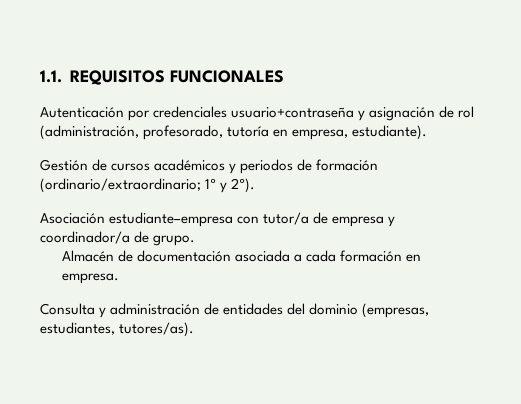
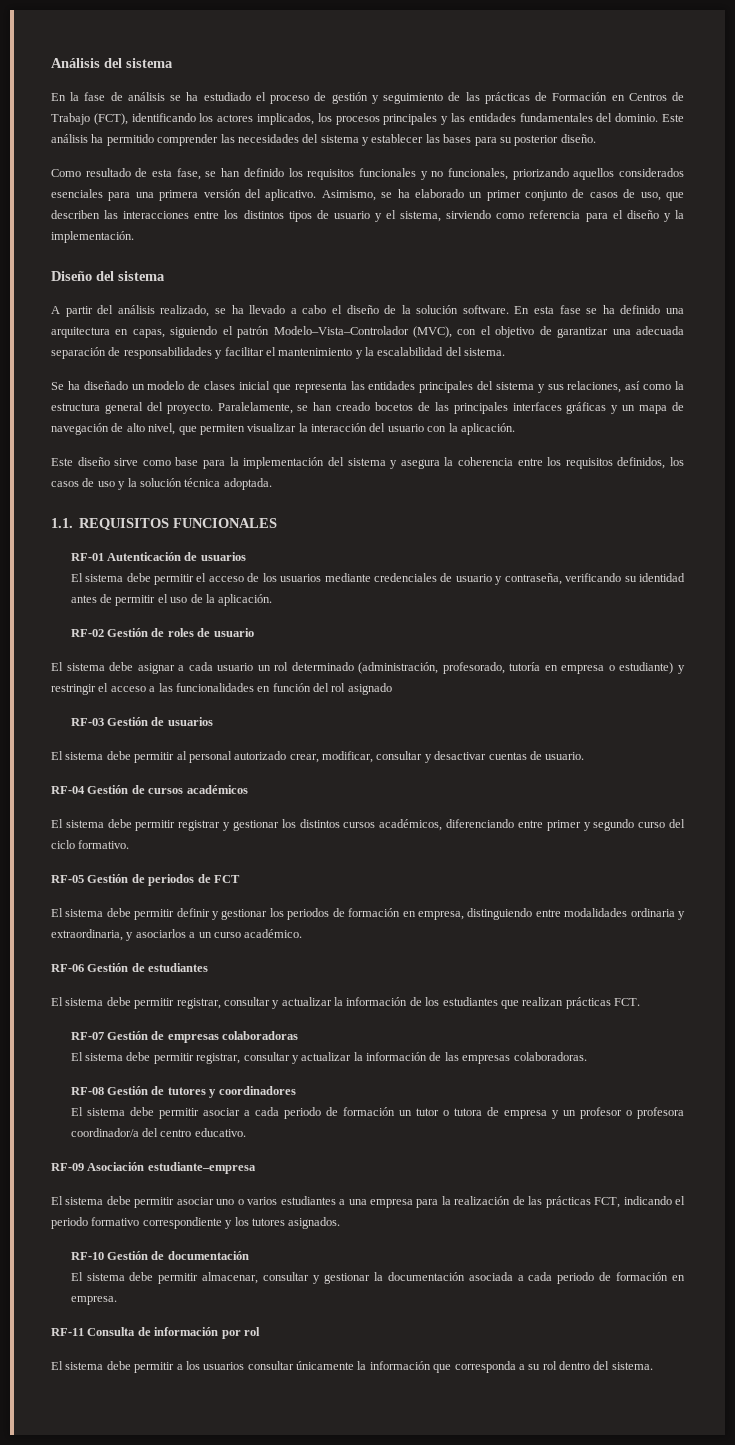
[40,70,284,85] [40,106,475,121] [40,125,428,140] [40,159,379,174] [40,178,256,193] [40,212,396,227] [40,231,196,246] [61,250,133,262] 1.1. REQUISITOS FUNCIONALES // Autenticación por credenciales usuario+contraseña y asignación de rol (administración, profesorado, tutoría en empresa, estudiante). // Gestión de cursos académicos y periodos de formación (ordinario/extraordinario; 1º y 2º). // Asociación estudiante–empresa con tutor/a de empresa y coordinador/a de grupo. // Almacén de -> [51,58,173,68] [51,92,684,104] [51,113,684,125] [51,134,596,146] [51,168,684,180] [51,189,685,201] [51,210,684,222] [51,231,134,243] [51,271,165,281] [51,305,684,317] [51,326,685,338] [51,347,506,359] [51,381,685,393] [51,402,684,414] [51,423,515,435] [51,457,684,469] [51,478,272,490] [51,518,278,530] [70,552,246,561] [70,573,685,585] [70,594,273,606] [70,628,254,637] [51,662,685,674] [51,683,392,695] [70,717,213,726] [51,751,585,763] [51,785,248,794] [51,819,686,831] [51,840,130,849] [51,874,240,886] [51,908,685,920] [51,929,303,941] [51,963,209,972] [51,997,640,1009] [70,1031,299,1043] [70,1052,587,1064] [70,1086,296,1098] [70,1107,685,1119] [70,1128,246,1137] [51,1162,256,1174] [51,1196,685,1208] [51,1217,341,1229] [70,1251,249,1260] [70,1272,383,1284] Análisis del sistema // En la fase de análisis se ha estudiado el proceso de gestión y seguimiento de las prácticas de Formación en Centros de Trabajo (FCT), identificando los actores implicados, los procesos principales y las entidades fundamentales del dominio. Este análisis ha permitido comprender las necesidades del sistema y establecer las bases para su posterior diseño. // Como resultado de esta fase, se han definido los requisitos funcionales y no funcionales, priorizando aquellos considerados esenciales para una primera versión del aplicativo. Asimismo, se ha elaborado un primer conjunto de casos de uso, que describen las interacciones entre los distintos tipos de usuario y el sistema, sirviendo como referencia para el diseño y la implementación. // Diseño del sistema // A partir del análisis realizado, se ha llevado a cabo el diseño de la solución software. En esta fase se ha definido una arquitectura en capas, siguiendo el patrón Modelo–Vista–Controlador (MVC), con el objetivo de garantizar una adecuada separación de responsabilidades y facilitar el mantenimiento y la escalabilidad del sistema. // Se ha diseñado un modelo de clases inicial que representa las entidades principales del sistema y sus relaciones, así como la estructura general del proyecto. Paralelamente, se han creado bocetos de las principales interfaces gráficas y un mapa de navegación de alto nivel, que permiten visualizar la interacción del usuario con la aplicación. // Este diseño sirve como base para la implementación del sistema y asegura la coherencia entre los requisitos definidos, los casos de uso y la solución técnica adoptada. // 1.1. REQUISITOS FUNCIONALES // RF-01 Autenticación de usuarios // El sistema debe permitir el acceso de los usuarios mediante credenciales de usuario y contraseña, verificando su identidad antes de permitir el uso de la aplicación. // RF-02 Gestión de roles de usuario // El sistema debe asignar a cada usuario un rol determinado (administración, profesorado, tutoría en empresa o estudiante) y restringir el acceso a las funcionalidades en función del rol asignado // RF-03 Gestión de usuarios // El sistema debe permitir al personal autorizado crear, modificar, consultar y desactivar cuentas de usuario. // RF-04 Gestión de cursos académicos // El sistema debe permitir registrar y gestionar los distintos cursos académicos, diferenciando entre primer y segundo curso del ciclo formativo. // RF-05 Gestión de periodos de FCT // El sistema debe permitir definir y gestionar los periodos de formación en empresa, distinguiendo entre modalidades ordinaria y extraordinaria, y asociarlos a un curso académico. // RF-06 Gestión de estudiantes // El sistema debe permitir registrar, consultar y actualizar la información de los estudiantes que realizan prácticas FCT. // RF-07 Gestión de empresas colaboradoras // El sistema debe permitir registrar, consultar y actualizar la información de las empresas colaboradoras. // RF-08 Gestión de tutores y coordinadores // El sistema debe permitir asociar a cada periodo de formación un tutor o tutora de empresa y un profesor o profesora coordinador/a del centro educativo. // RF-09 Asociación estudiante–empresa // El sistema debe permitir asociar uno o varios estudiantes a una empresa para la realización de las prácticas FCT, indicando el periodo formativo correspondiente y los tutores asignados. // RF-10 Gestión de documentación // El sistema debe permitir almacenar, consultar y gestionar la
(337, 256) none -> [557,1272,612,1284] periodo de
[40,303,430,318] [40,322,195,337] Consulta y administración de entidades del dominio (empresas, estudiantes, tutores/as). -> [51,1327,260,1339] [51,1361,653,1373] RF-11 Consulta de información por rol // El sistema debe permitir a los usuarios consultar únicamente la información que corresponda a su rol dentro del sistema.

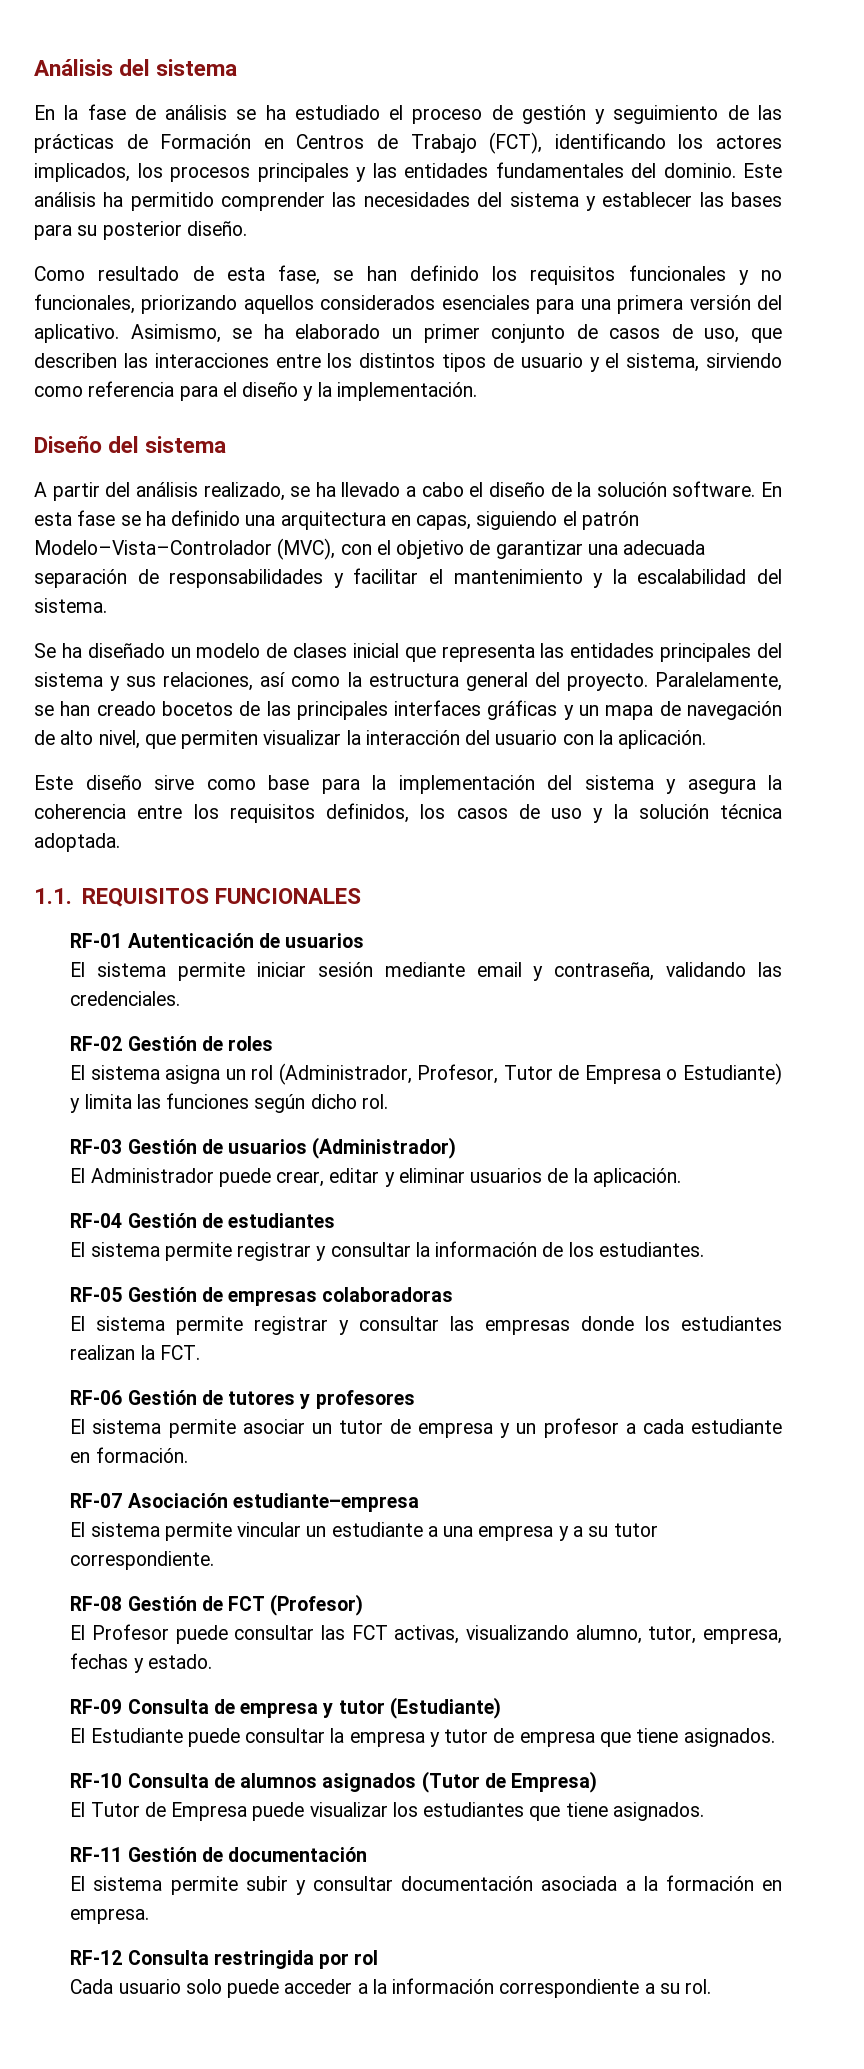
[126,573,685,585] [70,594,273,606] debe permitir el acceso de los usuarios mediante credenciales de usuario y contraseña, verificando su identidad antes de permitir el uso de la aplicación. -> [178,962,783,981] [70,991,181,1006] permite iniciar sesión mediante email y contraseña, validando las credenciales.
[197,628,254,637] [51,662,685,674] [51,683,392,695] de usuario // El sistema debe asignar a cada usuario un rol determinado (administración, profesorado, tutoría en empresa o estudiante) y restringir el acceso a las funcionalidades en función del rol asignado -> [70,1063,783,1085] [70,1093,388,1113] // El sistema asigna un rol (Administrador, Profesor, Tutor de Empresa o Estudiante) y limita las funciones según dicho rol.
[51,751,585,763] [51,785,248,794] [51,819,686,831] [51,840,130,849] [51,874,240,886] [51,908,685,920] [51,929,303,941] [51,963,209,972] [51,997,640,1009] [70,1032,104,1040] // El sistema debe permitir al personal autorizado crear, modificar, consultar y desactivar cuentas de usuario. // RF-04 Gestión de cursos académicos // El sistema debe permitir registrar y gestionar los distintos cursos académicos, diferenciando entre primer y segundo curso del ciclo formativo. // RF-05 Gestión de periodos de FCT // El sistema debe permitir definir y gestionar los periodos de formación en empresa, distinguiendo entre modalidades ordinaria y extraordinaria, y asociarlos a un curso académico. // RF-06 Gestión de estudiantes // El sistema debe permitir registrar, consultar y actualizar la información de los estudiantes que realizan prácticas FCT. // RF-07 -> [312,1137,457,1159] [70,1168,681,1187] [70,1213,336,1228] [70,1241,704,1261] [70,1287,123,1302] (Administrador) // El Administrador puede crear, editar y eliminar usuarios de la aplicación. // RF-04 Gestión de estudiantes // El sistema permite registrar y consultar la información de los estudiantes. // RF-05
[126,1052,587,1064] [70,1087,104,1095] debe permitir registrar, consultar y actualizar la información de las empresas colaboradoras. // RF-08 -> [176,1316,782,1335] [70,1345,200,1360] [70,1390,123,1405] permite registrar y consultar las empresas donde los estudiantes realizan la FCT. // RF-06
[218,1086,296,1095] [70,1107,482,1119] coordinadores // El sistema debe permitir asociar a cada periodo de formación un tutor o tutora -> [315,1390,415,1409] [70,1419,383,1438] profesores // El sistema permite asociar un tutor
[625,1107,685,1119] [70,1128,246,1137] [51,1162,256,1174] [51,1196,685,1208] [51,1217,341,1229] [70,1252,104,1260] o profesora coordinador/a del centro educativo. // RF-09 Asociación estudiante–empresa // El sistema debe permitir asociar uno o varios estudiantes a una empresa para la realización de las prácticas FCT, indicando el periodo formativo correspondiente y los tutores asignados. // RF-10 -> [625,1419,783,1434] [70,1447,188,1463] [70,1493,419,1512] [70,1522,658,1541] [70,1551,215,1570] [70,1594,364,1616] [70,1624,783,1644] [70,1653,212,1673] [70,1697,501,1719] [70,1728,775,1747] [70,1771,598,1793] [70,1802,704,1821] [70,1847,123,1862] a cada estudiante en formación. // RF-07 Asociación estudiante–empresa // El sistema permite vincular un estudiante a una empresa y a su tutor correspondiente. // RF-08 Gestión de FCT (Profesor) // El Profesor puede consultar las FCT activas, visualizando alumno, tutor, empresa, fechas y estado. // RF-09 Consulta de empresa y tutor (Estudiante) // El Estudiante puede consultar la empresa y tutor de empresa que tiene asignados. // RF-10 Consulta de alumnos asignados (Tutor de Empresa) // El Tutor de Empresa puede visualizar los estudiantes que tiene asignados. // RF-11
[129,1272,686,1284] [70,1296,117,1305] [51,1327,260,1339] [51,1361,653,1373] debe permitir almacenar, consultar y gestionar la documentación asociada a cada periodo de formación en empresa. // RF-11 Consulta de información por rol // El sistema debe permitir a los usuarios consultar únicamente la información que corresponda a su rol dentro del sistema. -> [170,1875,783,1895] [70,1908,150,1924] [70,1950,379,1969] [70,1978,712,1998] permite subir y consultar documentación asociada a la formación en empresa. // RF-12 Consulta restringida por rol // Cada usuario solo puede acceder a la información correspondiente a su rol.

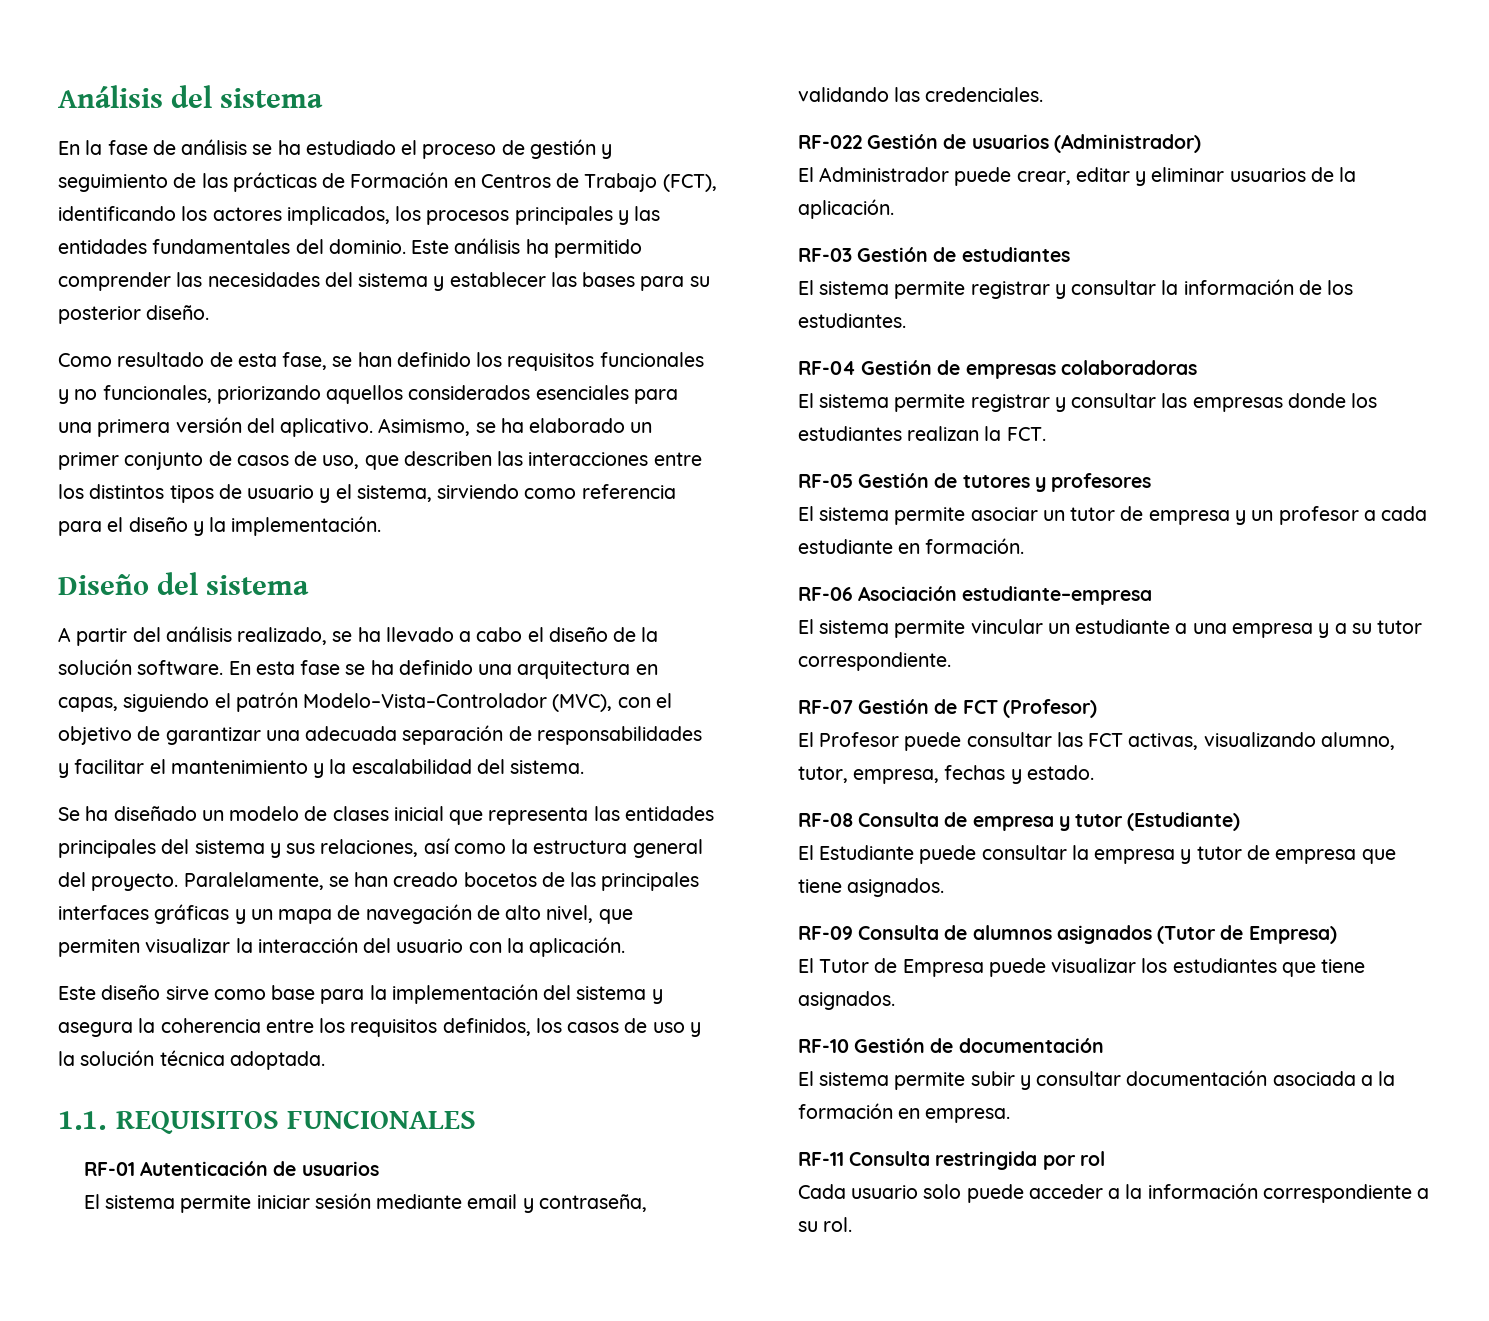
[70,1036,274,1051] [70,1063,783,1085] [70,1093,388,1113] [70,1139,123,1154] RF-02 Gestión de roles // El sistema asigna un rol (Administrador, Profesor, Tutor de Empresa o Estudiante) y limita las funciones según dicho rol. // RF-03 -> [797,135,862,149] RF-022
[70,1213,123,1228] RF-04 -> [797,248,852,262] RF-03
[70,1287,123,1302] RF-05 -> [797,361,856,375] RF-04
[70,1390,123,1405] RF-06 -> [797,474,853,488] RF-05
[70,1493,123,1508] RF-07 -> [797,587,853,601] RF-06
[70,1596,123,1611] RF-08 -> [797,700,853,714] RF-07
[70,1699,123,1714] RF-09 -> [797,813,853,827] RF-08
[70,1773,123,1788] RF-10 -> [797,926,853,940] RF-09
[70,1847,123,1862] RF-11 -> [797,1039,849,1053] RF-10
[70,1950,123,1965] RF-12 -> [797,1152,844,1166] RF-11

